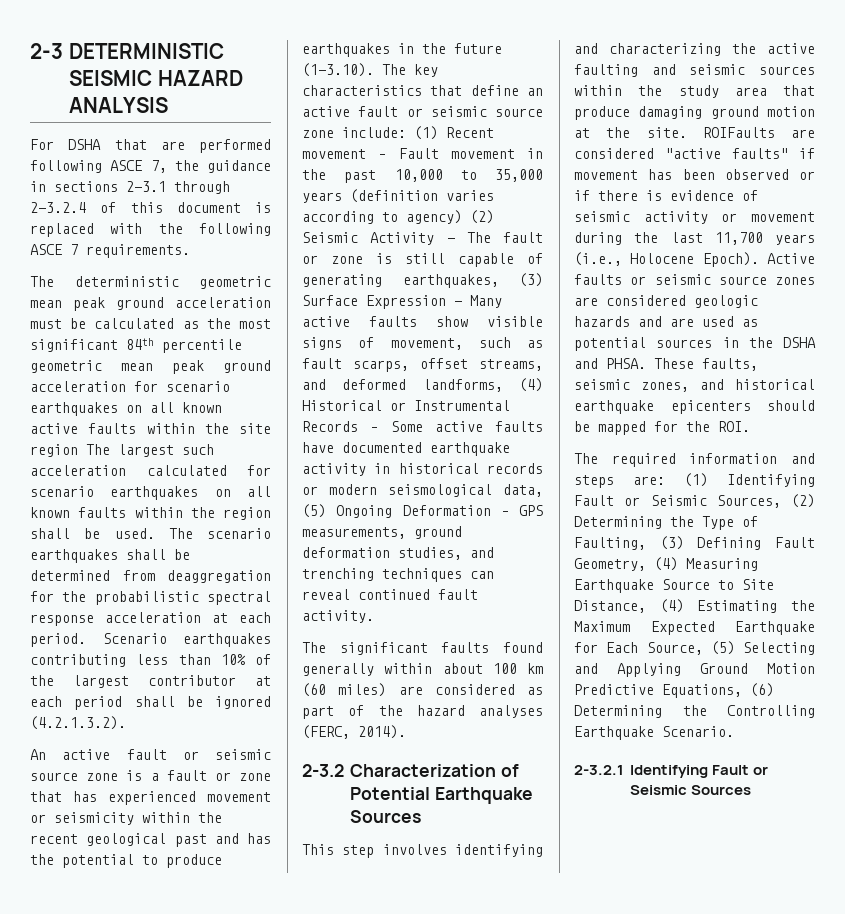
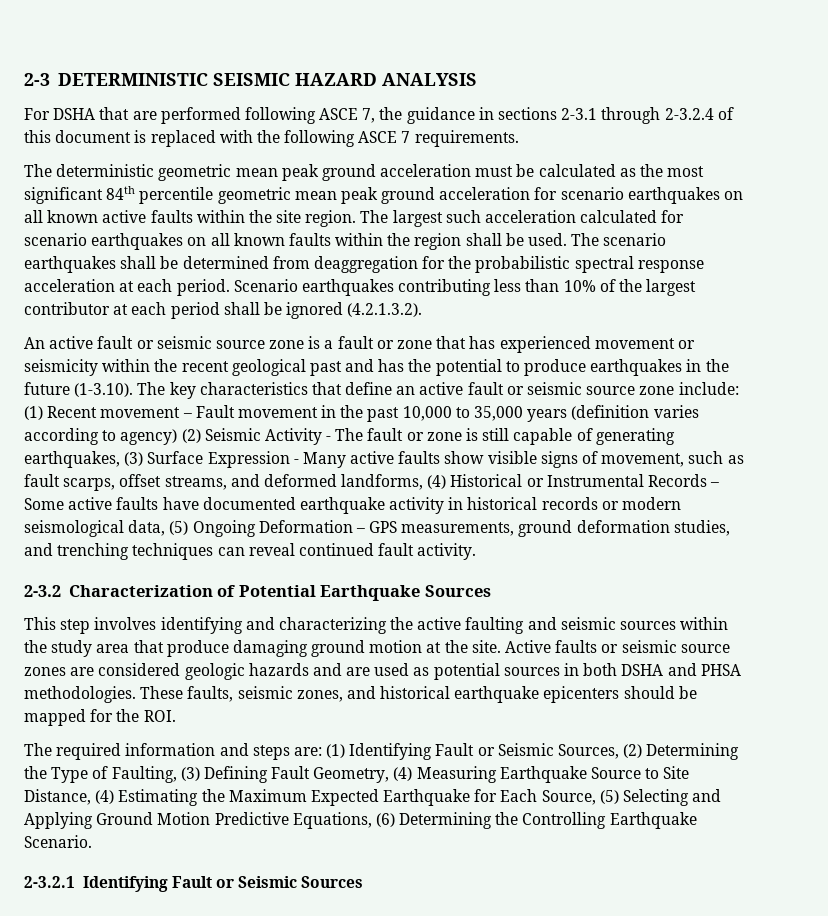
[30,444,78,457] region -> [305,210,357,227] region.
[302,642,543,655] [302,663,543,676] [302,683,543,697] [302,705,543,719] [302,725,406,739] // The significant faults found generally within about 100 km (60 miles) are considered as part of the hazard analyses (FERC, 2014). -> (477, 551) none
[702,127,815,138] [574,148,815,159] [574,169,815,180] [574,190,758,201] [574,211,815,224] [574,232,815,245] [574,252,759,267] ROIFaults are considered "active faults" if movement has been observed or if there is evidence of seismic activity or movement during the last 11,700 years (i.e., Holocene Epoch). -> (501, 646) none
[748,337,773,348] the -> [583,663,618,676] both
[606,358,646,369] PHSA. -> [700,664,741,676] [24,686,136,703] PHSA methodologies.

